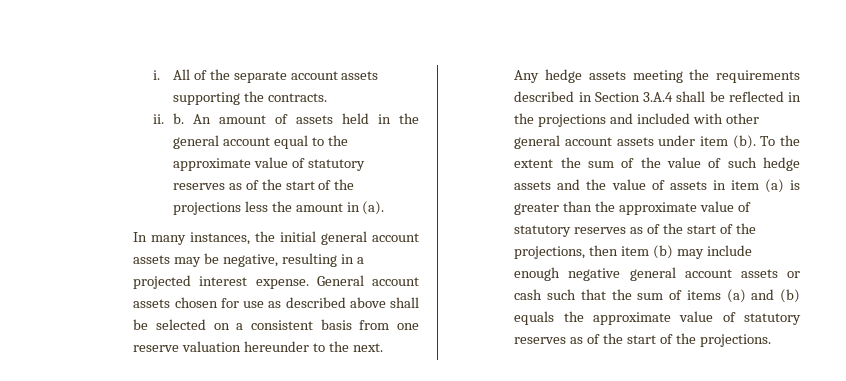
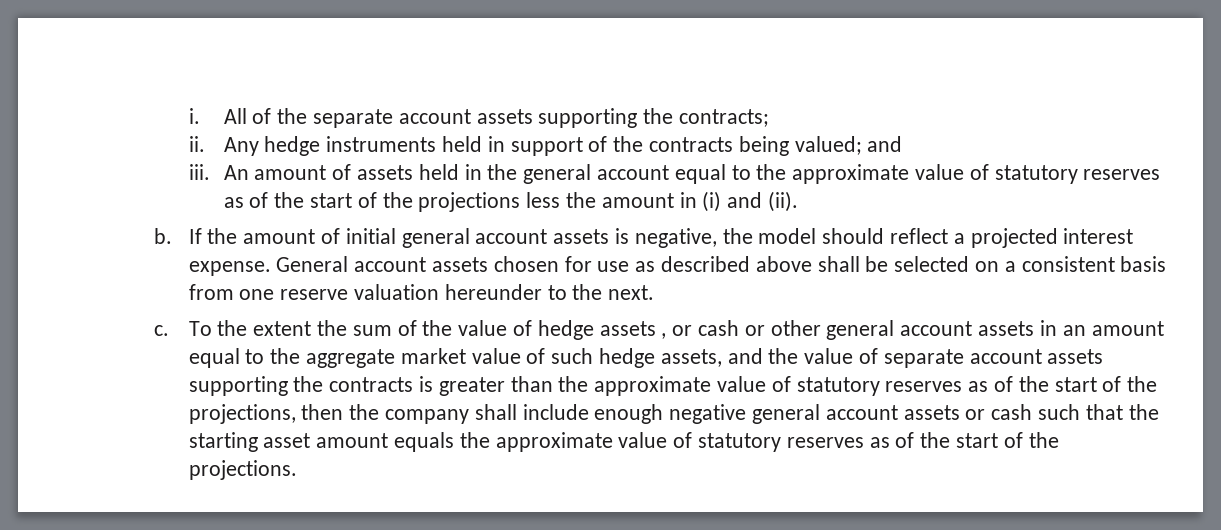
[267,93,327,102] contracts. -> [678,109,769,127] contracts;
[172,113,184,124] b. -> [223,136,903,156] [188,164,210,180] Any hedge instruments held in support of the contracts being valued; and // iii.
[362,201,385,215] [133,231,419,245] [133,253,354,267] (a). // In many instances, the initial general account assets may be negative, resulting in -> [702,191,798,212] [153,228,949,248] (i) and (ii). // b. If the amount of initial general account assets is negative, the model should reflect
[514,69,800,83] [514,91,801,102] [514,113,759,127] [514,135,756,149] Any hedge assets meeting the requirements described in Section 3.A.4 shall be reflected in the projections and included with other general account assets under item (b). -> [153,325,169,336] c.
(722, 163) none -> [537,320,1164,340] [188,348,546,368] hedge assets , or cash or other general account assets in an amount equal to the aggregate market value of
[514,181,552,190] assets -> [660,349,722,367] assets,
[669,179,784,193] assets in item (a) -> [883,349,1104,368] [188,376,414,396] separate account assets supporting the contracts
[621,245,704,259] item (b) may -> [349,404,517,424] the company shall
[637,289,800,303] sum of items (a) and (b) -> [188,432,389,452] starting asset amount

